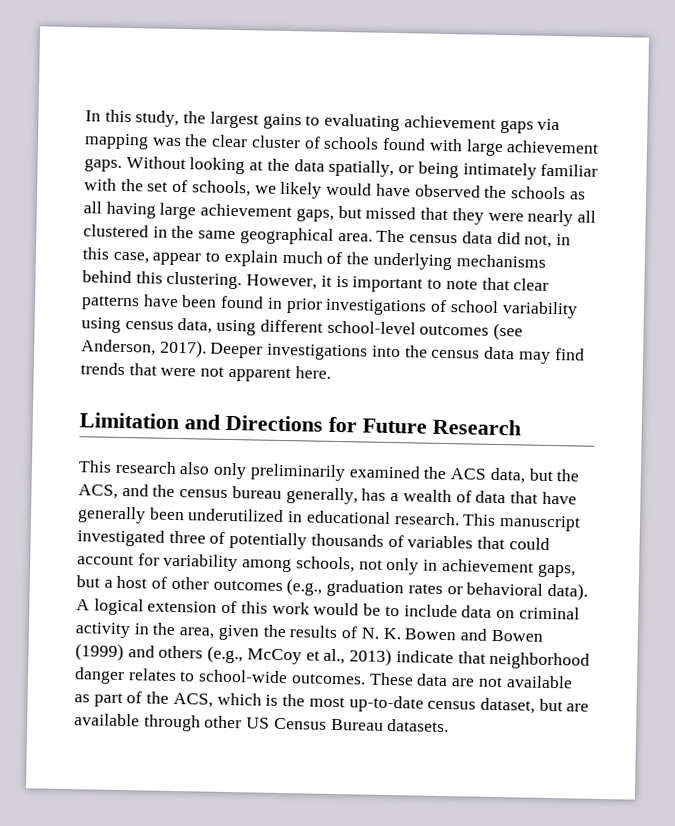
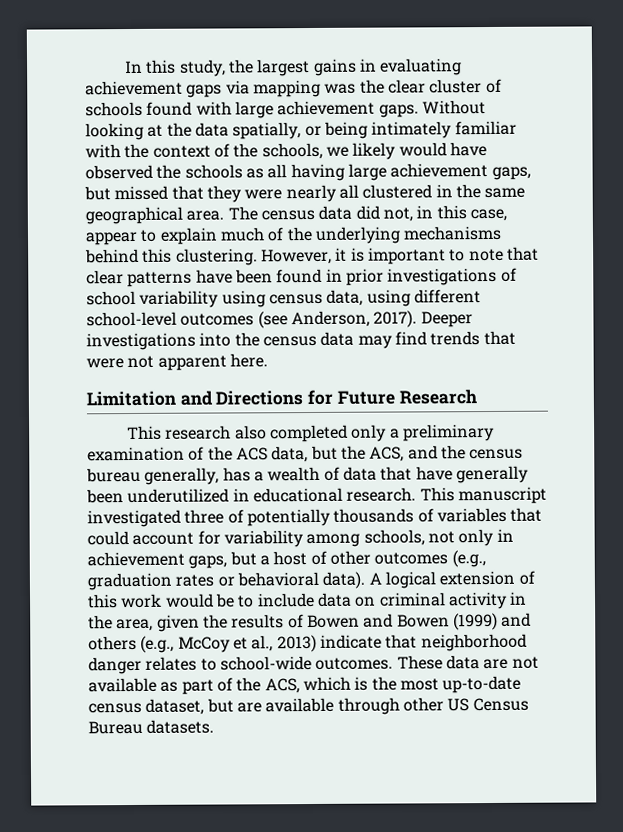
[305,115,321,126] to -> [359,58,377,72] in
[147,179,189,193] set of -> [152,143,259,158] context of the
[213,462,421,482] only preliminarily examined -> [269,423,495,443] [87,446,205,462] completed only a preliminary examination of
[360,627,401,640] N. K. -> (304, 621) none

